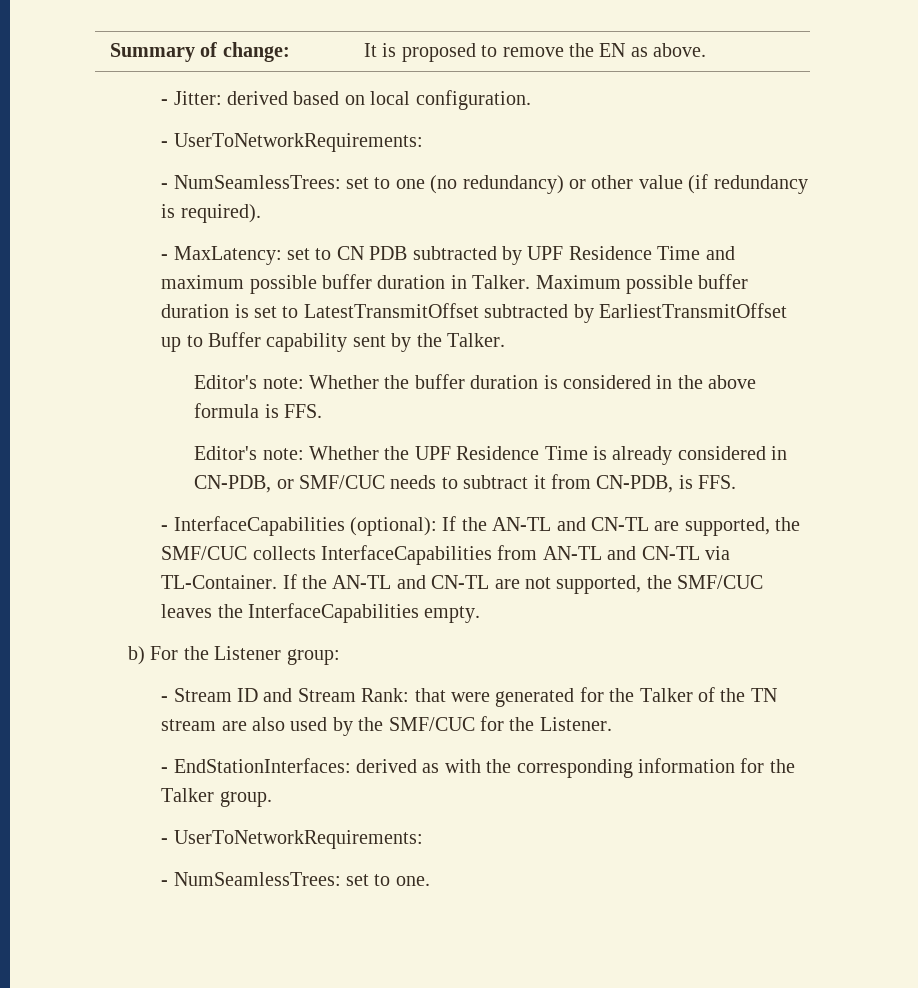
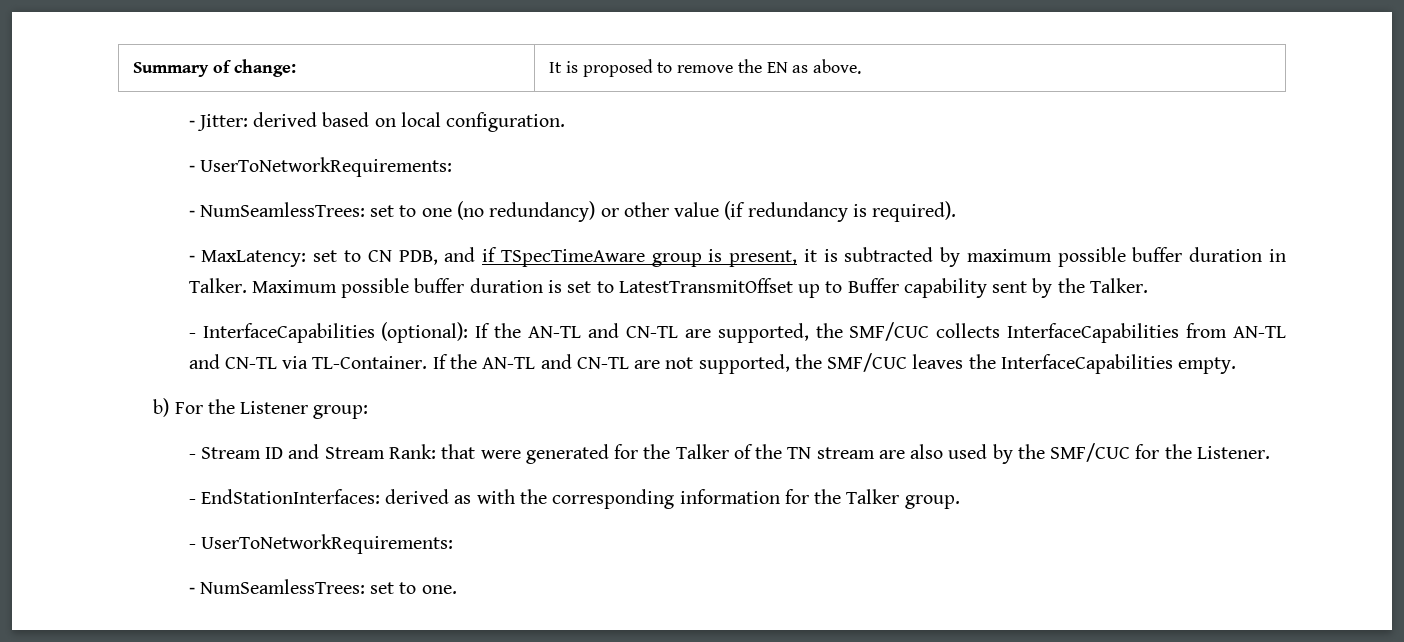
[369,246,735,265] PDB subtracted by UPF Residence Time and -> [398,247,961,267] PDB, and if TSpecTimeAware group is present, it is subtracted by
[484,303,787,323] subtracted by EarliestTransmitOffset -> (793, 285) none
[194,374,757,389] [194,403,323,418] [194,446,788,465] [194,474,737,493] // Editor's note: Whether the buffer duration is considered in the above formula is FFS. // Editor's note: Whether the UPF Residence Time is already considered in CN-PDB, or SMF/CUC needs to subtract it from CN-PDB, is FFS. -> (1148, 285) none

